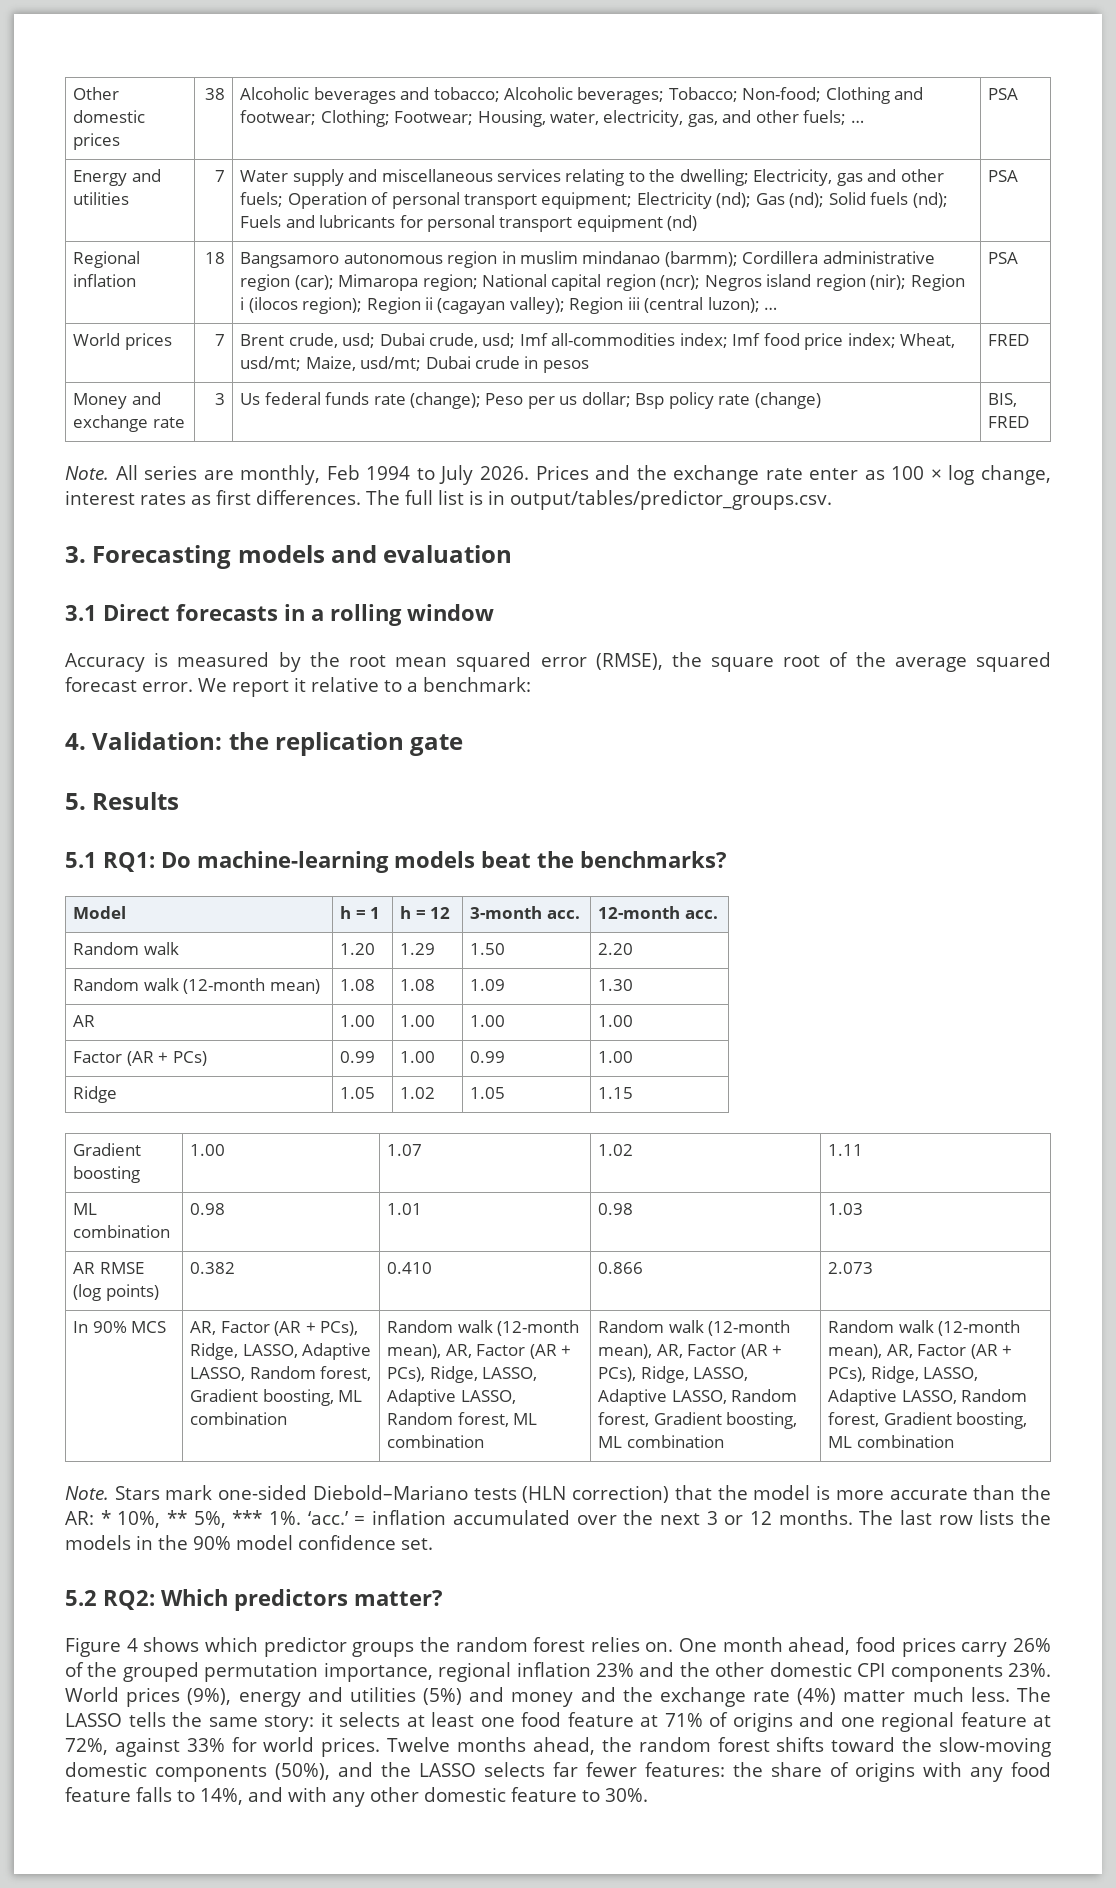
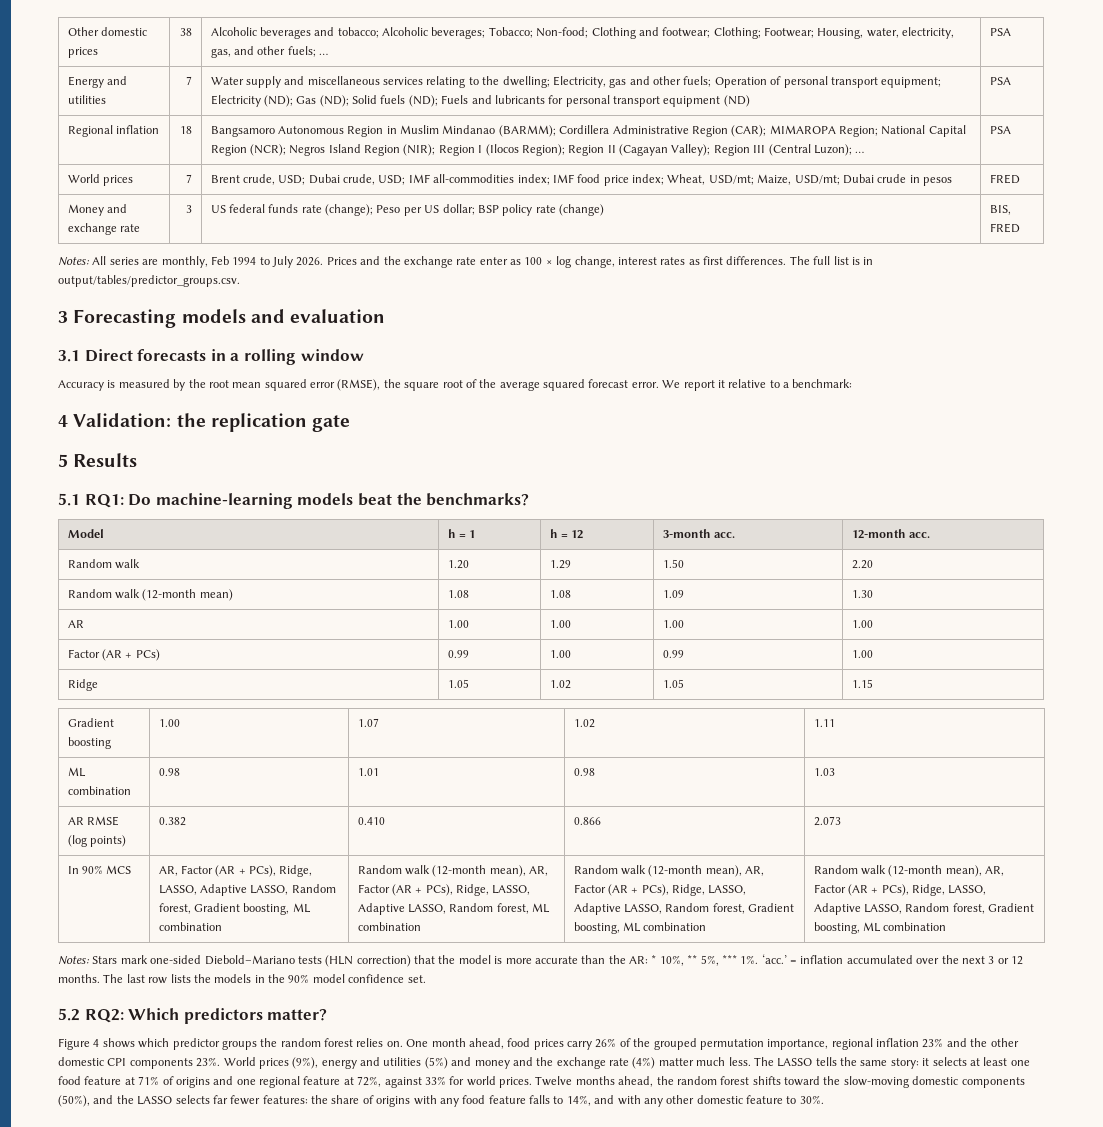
[716,192,825,208] (nd); Gas (nd); -> [263,95,349,107] (ND); Gas (ND);
[912,192,948,208] (nd); -> [408,95,438,107] (ND);
[667,215,698,231] (nd) -> [723,95,750,107] (ND)
[343,251,935,268] [240,274,965,291] [240,297,760,314] autonomous region in muslim mindanao (barmm); Cordillera administrative region (car); Mimaropa region; National capital region (ncr); Negros island region (nir); Region i (ilocos region); Region ii (cagayan valley); Region iii (central luzon); -> [277,125,966,137] [210,144,852,156] Autonomous Region in Muslim Mindanao (BARMM); Cordillera Administrative Region (CAR); MIMAROPA Region; National Capital Region (NCR); Negros Island Region (NIR); Region I (Ilocos Region); Region II (Cagayan Valley); Region III (Central Luzon);
[342,333,376,348] usd; -> [278,175,306,185] USD;
[482,333,548,348] usd; Imf -> [378,174,430,185] USD; IMF
[732,333,761,346] Imf -> [552,174,574,183] IMF
[240,356,422,371] usd/mt; Maize, usd/mt; -> [708,174,840,185] USD/mt; Maize, USD/mt;
[240,393,261,405] Us -> [210,205,226,213] US
[559,392,665,409] us dollar; Bsp -> [424,204,499,215] US dollar; BSP
[65,466,109,480] Note. -> [58,257,90,266] Notes:
[65,546,86,563] 3. -> [58,311,68,323] 3
[65,733,86,750] 4. -> [58,415,68,427] 4
[65,793,86,810] 5. -> [58,454,68,467] 5
[65,1486,109,1500] Note. -> [58,956,90,965] Notes:

